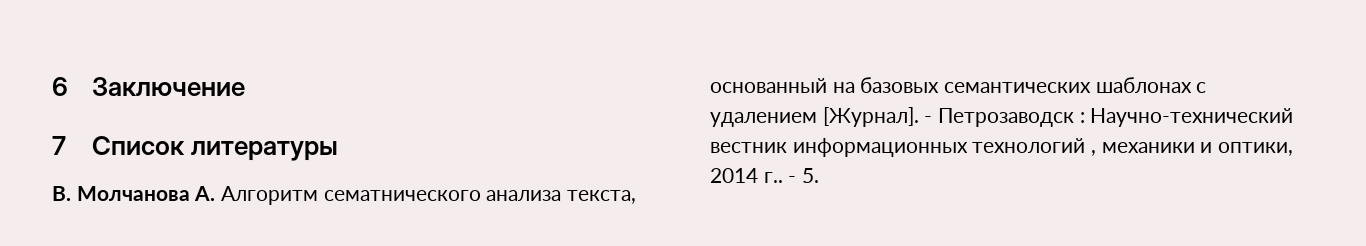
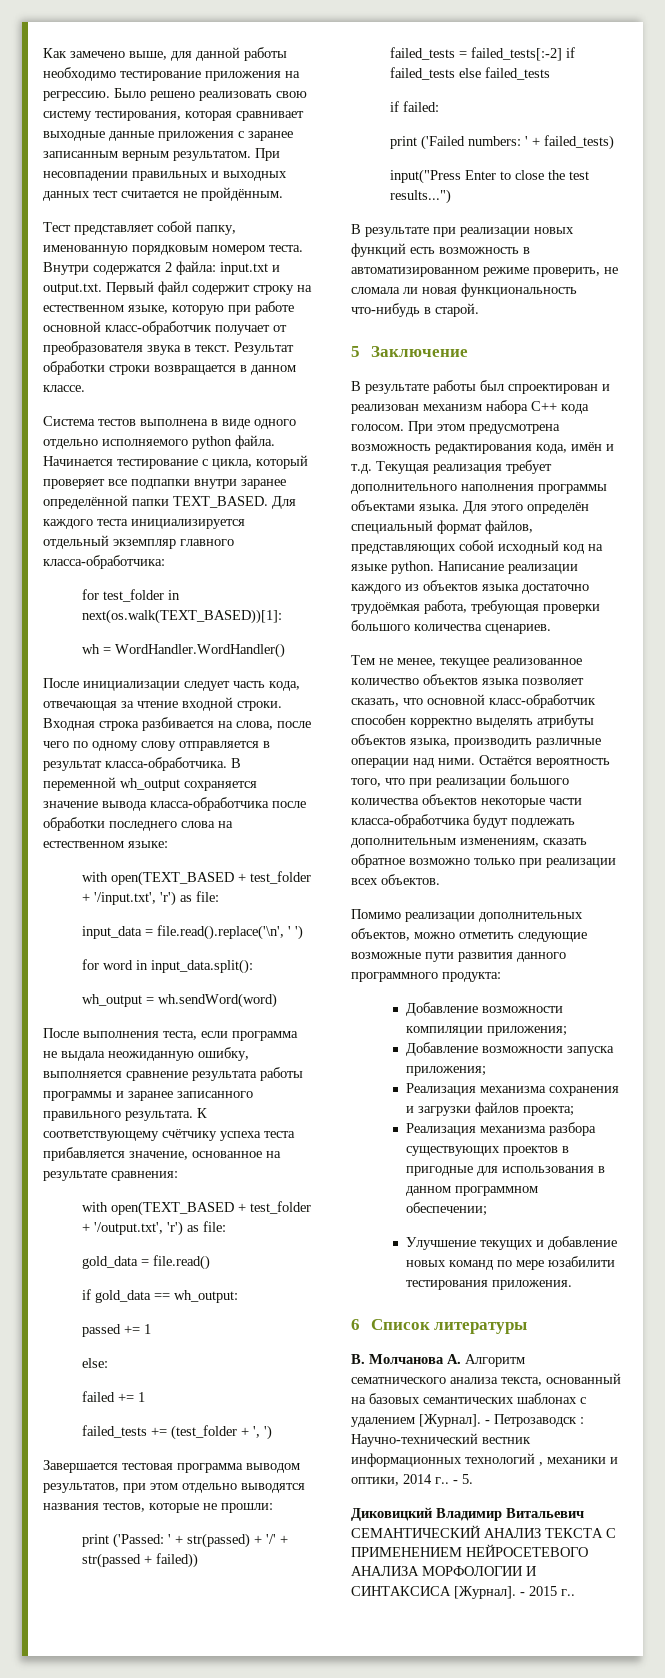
[52,77,246,96] [52,136,66,155] 6 Заключение // 7 -> [43,47,287,61] [43,67,300,81] [43,88,307,101] [43,111,304,121] [43,131,293,141] [43,148,280,161] [43,171,287,181] [43,187,283,201] [43,221,236,235] [43,245,303,255] [43,261,280,275] [43,281,312,295] [43,301,294,315] [43,321,287,335] [43,341,294,355] [43,361,296,375] [43,385,85,392] [43,416,296,429] [43,435,275,449] [43,455,308,469] [43,479,286,489] [43,495,296,509] [43,519,245,529] [43,535,234,549] [43,555,165,569] [82,589,181,602] [82,609,283,624] [82,643,286,658] [43,678,300,691] [43,697,282,711] [43,717,311,731] [43,741,270,751] [43,757,241,771] [43,777,257,791] [43,797,306,811] [43,817,233,831] [43,841,168,848] [82,871,312,886] [82,891,220,906] [82,925,304,940] [82,959,254,974] [82,993,278,1008] [43,1028,298,1041] [43,1047,249,1061] [43,1067,303,1081] [43,1091,253,1101] [43,1108,207,1121] [43,1129,295,1141] [43,1147,281,1161] [43,1171,178,1181] [82,1201,312,1216] [82,1221,227,1236] [82,1255,211,1270] [82,1289,239,1303] [82,1324,152,1337] [82,1358,109,1368] [82,1391,146,1402] [82,1425,273,1440] [43,1460,300,1473] [43,1483,305,1493] [43,1503,273,1513] [82,1533,289,1548] [82,1553,199,1568] [390,47,576,61] [390,67,551,80] [390,101,440,112] [390,135,615,150] [390,169,590,184] [390,189,452,204] [351,224,574,237] [351,243,530,257] [351,267,618,277] [351,283,577,297] [351,303,479,317] [351,346,468,357] [351,380,610,394] [351,400,589,414] [351,421,560,434] [351,442,614,454] [351,460,552,474] [351,484,607,494] [351,500,589,514] [351,520,533,534] [351,540,603,554] [351,561,578,574] [351,580,589,594] [351,600,600,614] [351,620,551,634] [351,655,582,668] [351,674,584,685] [351,694,596,708] [351,714,594,728] [351,734,601,748] [351,755,610,768] [351,774,569,788] [351,794,582,808] [351,814,575,828] [351,838,587,848] [351,854,616,868] [351,874,440,885] [351,909,583,922] [351,928,587,942] [351,952,566,962] [351,972,501,982] [406,1002,564,1016] [406,1026,568,1036] [406,1042,615,1056] [406,1066,487,1076] [406,1083,620,1096] [406,1102,575,1116] [406,1122,597,1136] [406,1146,570,1156] [406,1166,606,1176] [406,1186,539,1196] [406,1202,488,1216] [406,1236,618,1250] [406,1256,616,1270] [406,1280,573,1290] [351,1319,360,1330] Как замечено выше, для данной работы необходимо тестирование приложения на регрессию. Было решено реализовать свою систему тестирования, которая сравнивает выходные данные приложения с заранее записанным верным результатом. При несовпадении правильных и выходных данных тест считается не пройдённым. // Тест представляет собой папку, именованную порядковым номером теста. Внутри содержатся 2 файла: input.txt и output.txt. Первый файл содержит строку на естественном языке, которую при работе основной класс-обработчик получает от преобразователя звука в текст. Результат обработки строки возвращается в данном классе. // Система тестов выполнена в виде одного отдельно исполняемого python файла. Начинается тестирование с цикла, который проверяет все подпапки внутри заранее определённой папки TEXT_BASED. Для каждого теста инициализируется отдельный экземпляр главного класса-обработчика: // for test_folder in next(os.walk(TEXT_BASED))[1]: // wh = WordHandler.WordHandler() // После инициализации следует часть кода, отвечающая за чтение входной строки. Входная строка разбивается на слова, после чего по одному слову отправляется в результат класса-обработчика. В переменной wh_output сохраняется значение вывода класса-обработчика после обработки последнего слова на естественном языке: // with open(TEXT_BASED + test_folder + '/input.txt', 'r') as file: // input_data = file.read().replace('\n', ' ') // for word in input_data.split(): // wh_output = wh.sendWord(word) // После выполнения теста, если программа не выдала неожиданную ошибку, выполняется сравнение результата работы программы и заранее записанного правильного результата. К соответствующему счётчику успеха теста прибавляется значение, основанное на результате сравнения: // with open(TEXT_BASED + test_folder + '/output.txt', 'r') as file: // gold_data = file.read() // if gold_data == wh_output: // passed += 1 // else: // failed += 1 // failed_tests += (test_folder + ', ') // Завершается тестовая программа выводом результатов, при этом отдельно выводятся названия тестов, которые не прошли: // print ('Passed: ' + str(passed) + '/' + str(passed + failed)) // failed_tests = failed_tests[:-2] if failed_tests else failed_tests // if failed: // print ('Failed numbers: ' + failed_tests) // input("Press Enter to close the test results...") // В результате при реализации новых функций есть возможность в автоматизированном режиме проверить, не сломала ли новая функциональность что-нибудь в старой. // 5 Заключение // В результате работы был спроектирован и реализован механизм набора C++ кода голосом. При этом предусмотрена возможность редактирования кода, имён и т.д. Текущая реализация требует дополнительного наполнения программы объектами языка. Для этого определён специальный формат файлов, представляющих собой исходный код на языке python. Написание реализации каждого из объектов языка достаточно трудоёмкая работа, требующая проверки большого количества сценариев. // Тем не менее, текущее реализованное количество объектов языка позволяет сказать, что основной класс-обработчик способен корректно выделять атрибуты объектов языка, производить различные операции над ними. Остаётся вероятность того, что при реализации большого количества объектов некоторые части класса-обработчика будут подлежать дополнительным изменениям, сказать обратное возможно только при реализации всех объектов. // Помимо реализации дополнительных объектов, можно отметить следующие возможные пути развития данного программного продукта: // Добавление возможности компиляции приложения; // Добавление возможности запуска приложения; // Реализация механизма сохранения и загрузки файлов проекта; // Реализация механизма разбора существующих проектов в пригодные для использования в данном программном обеспечении; // Улучшение текущих и добавление новых команд по мере юзабилити тестирования приложения. // 6
(820, 175) none -> [351,1507,584,1521] [351,1525,616,1538] [351,1544,588,1557] [351,1566,537,1576] [351,1586,575,1599] // Диковицкий Владимир Витальевич СЕМАНТИЧЕСКИЙ АНАЛИЗ ТЕКСТА С ПРИМЕНЕНИЕМ НЕЙРОСЕТЕВОГО АНАЛИЗА МОРФОЛОГИИ И СИНТАКСИСА [Журнал]. - 2015 г..

